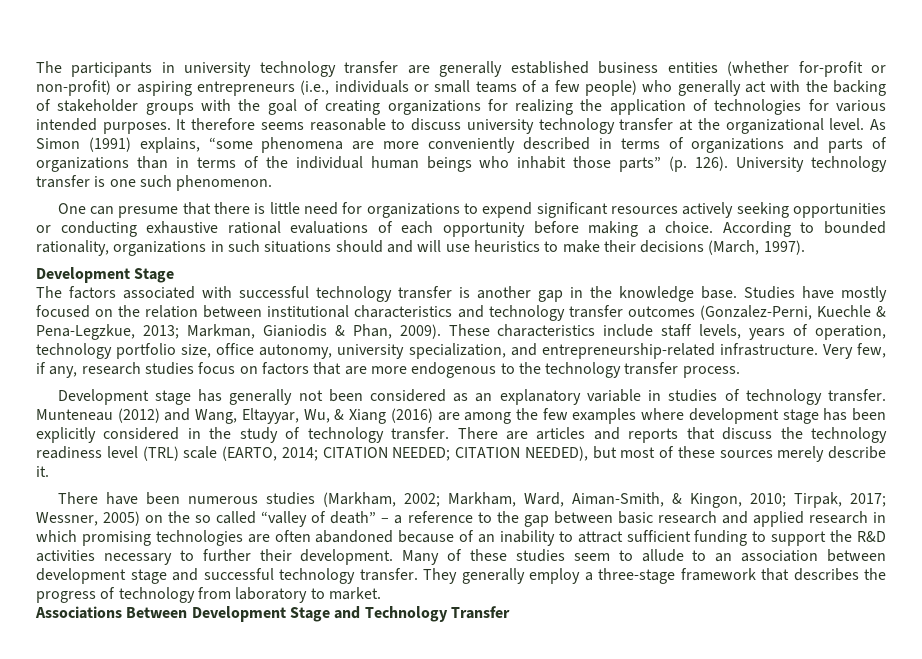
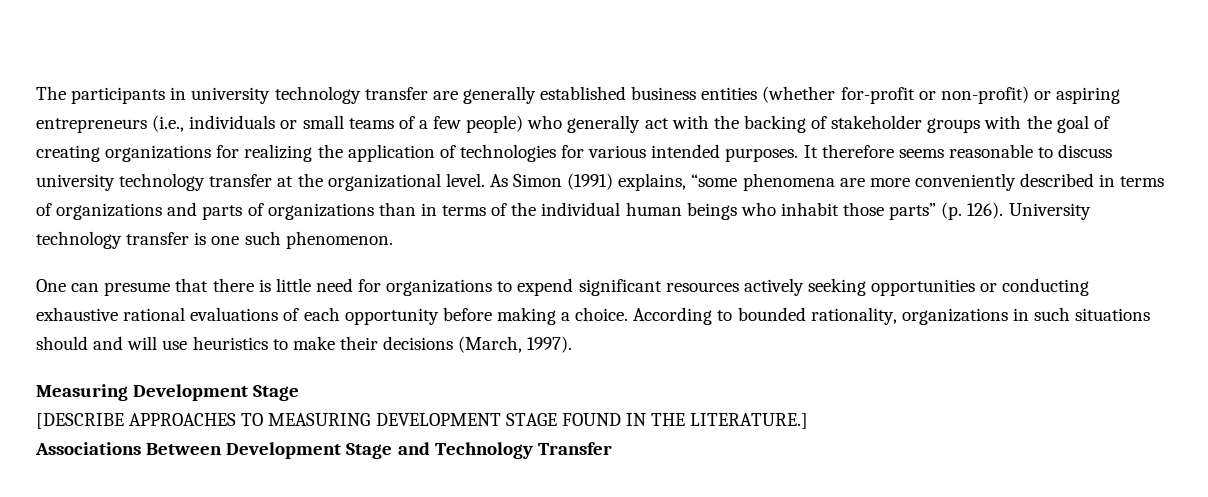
(805, 247) none -> [36,384,128,401] Measuring
[36,286,887,302] [36,305,887,321] [36,324,887,340] [36,343,886,359] [36,362,740,378] [57,389,886,405] [36,408,886,424] [36,427,887,443] [36,446,886,462] [36,466,49,477] [57,492,886,508] [36,511,886,527] [36,530,886,546] [36,549,886,565] [36,568,886,584] [36,587,381,603] The factors associated with successful technology transfer is another gap in the knowledge base. Studies have mostly focused on the relation between institutional characteristics and technology transfer outcomes (Gonzalez-Perni, Kuechle & Pena-Legzkue, 2013; Markman, Gianiodis & Phan, 2009). These characteristics include staff levels, years of operation, technology portfolio size, office autonomy, university specialization, and entrepreneurship-related infrastructure. Very few, if any, research studies focus on factors that are more endogenous to the technology transfer process. // Development stage has generally not been considered as an explanatory variable in studies of technology transfer. Munteneau (2012) and Wang, Eltayyar, Wu, & Xiang (2016) are among the few examples where development stage has been explicitly considered in the study of technology transfer. There are articles and reports that discuss the technology readiness level (TRL) scale (EARTO, 2014; CITATION NEEDED; CITATION NEEDED), but most of these sources merely describe it. // There have been numerous studies (Markham, 2002; Markham, Ward, Aiman-Smith, & Kingon, 2010; Tirpak, 2017; Wessner, 2005) on the so called “valley of death” – a reference to the gap between basic research and applied research in which promising technologies are often abandoned because of an inability to attract sufficient funding to support the R&D activities necessary to further their development. Many of these studies seem to allude to an association between development stage and successful technology transfer. They generally employ a three-stage framework that describes the progress of technology from laboratory to market. -> [36,413,809,429] [DESCRIBE APPROACHES TO MEASURING DEVELOPMENT STAGE FOUND IN THE LITERATURE.]

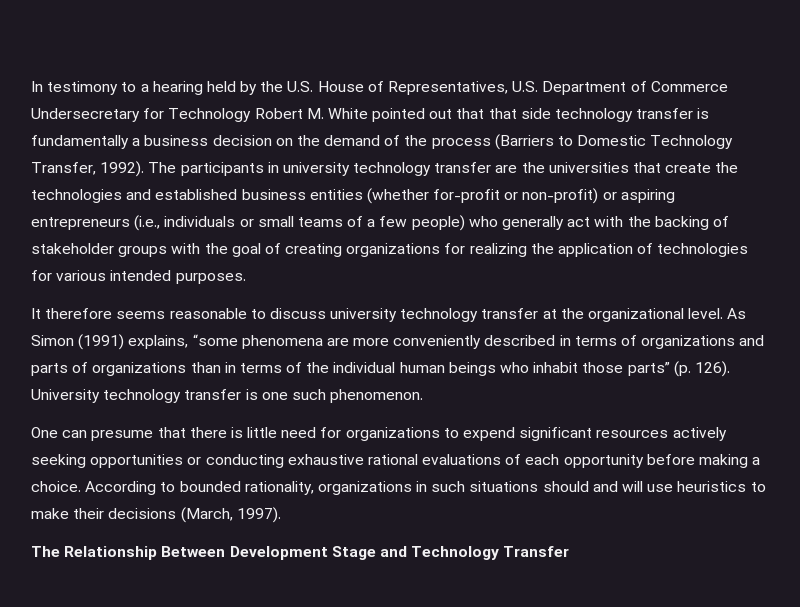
(36, 93) none -> [31,81,728,95] [31,108,710,122] [31,134,734,150] [31,161,145,177] In testimony to a hearing held by the U.S. House of Representatives, U.S. Department of Commerce Undersecretary for Technology Robert M. White pointed out that that side technology transfer is fundamentally a business decision on the demand of the process (Barriers to Domestic Technology Transfer, 1992).
[462,86,536,104] generally -> [521,162,739,173] [31,189,152,203] the universities that create the technologies and
(799, 155) none -> (246, 278) //
[36,384,300,401] [36,413,809,429] [35,442,141,455] Measuring Development Stage // [DESCRIBE APPROACHES TO MEASURING DEVELOPMENT STAGE FOUND IN THE LITERATURE.] // Associations -> [31,546,158,560] The Relationship

